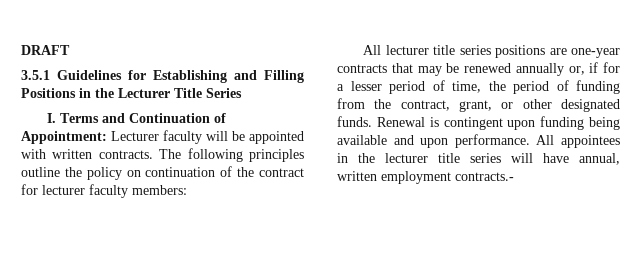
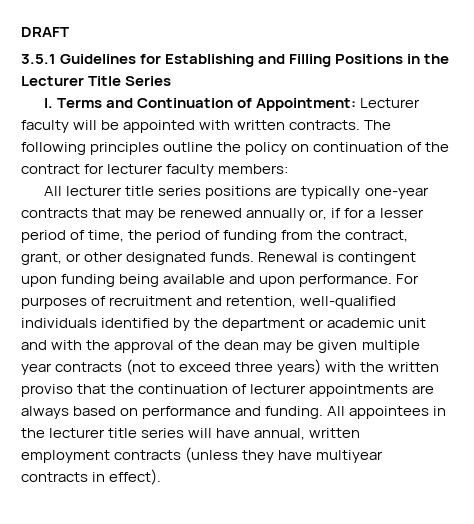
(567, 51) none -> [301,186,361,199] typically
(530, 141) none -> [396,274,420,284] [21,296,397,309] [21,318,427,331] [21,340,420,353] [21,359,440,375] [21,384,435,397] [21,406,324,419] For purposes of recruitment and retention, well-qualified individuals identified by the department or academic unit and with the approval of the dean may be given multiple year contracts (not to exceed three years) with the written proviso that the continuation of lecturer appointments are always based on performance and funding.
[455,172,514,181] contracts.- -> [114,447,384,463] [21,469,162,485] contracts (unless they have multiyear contracts in effect).

